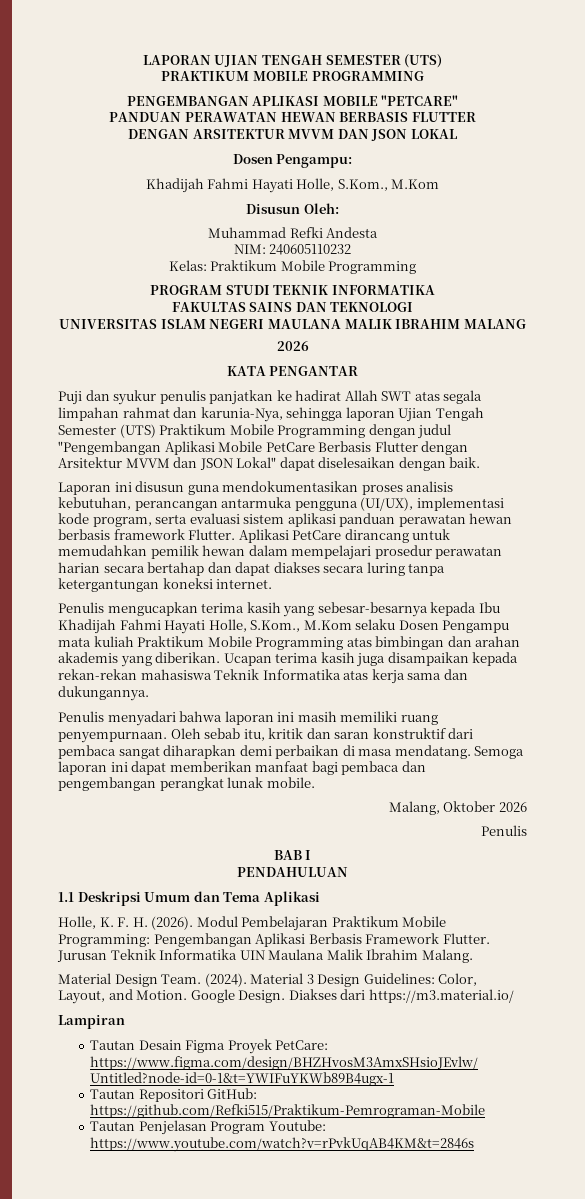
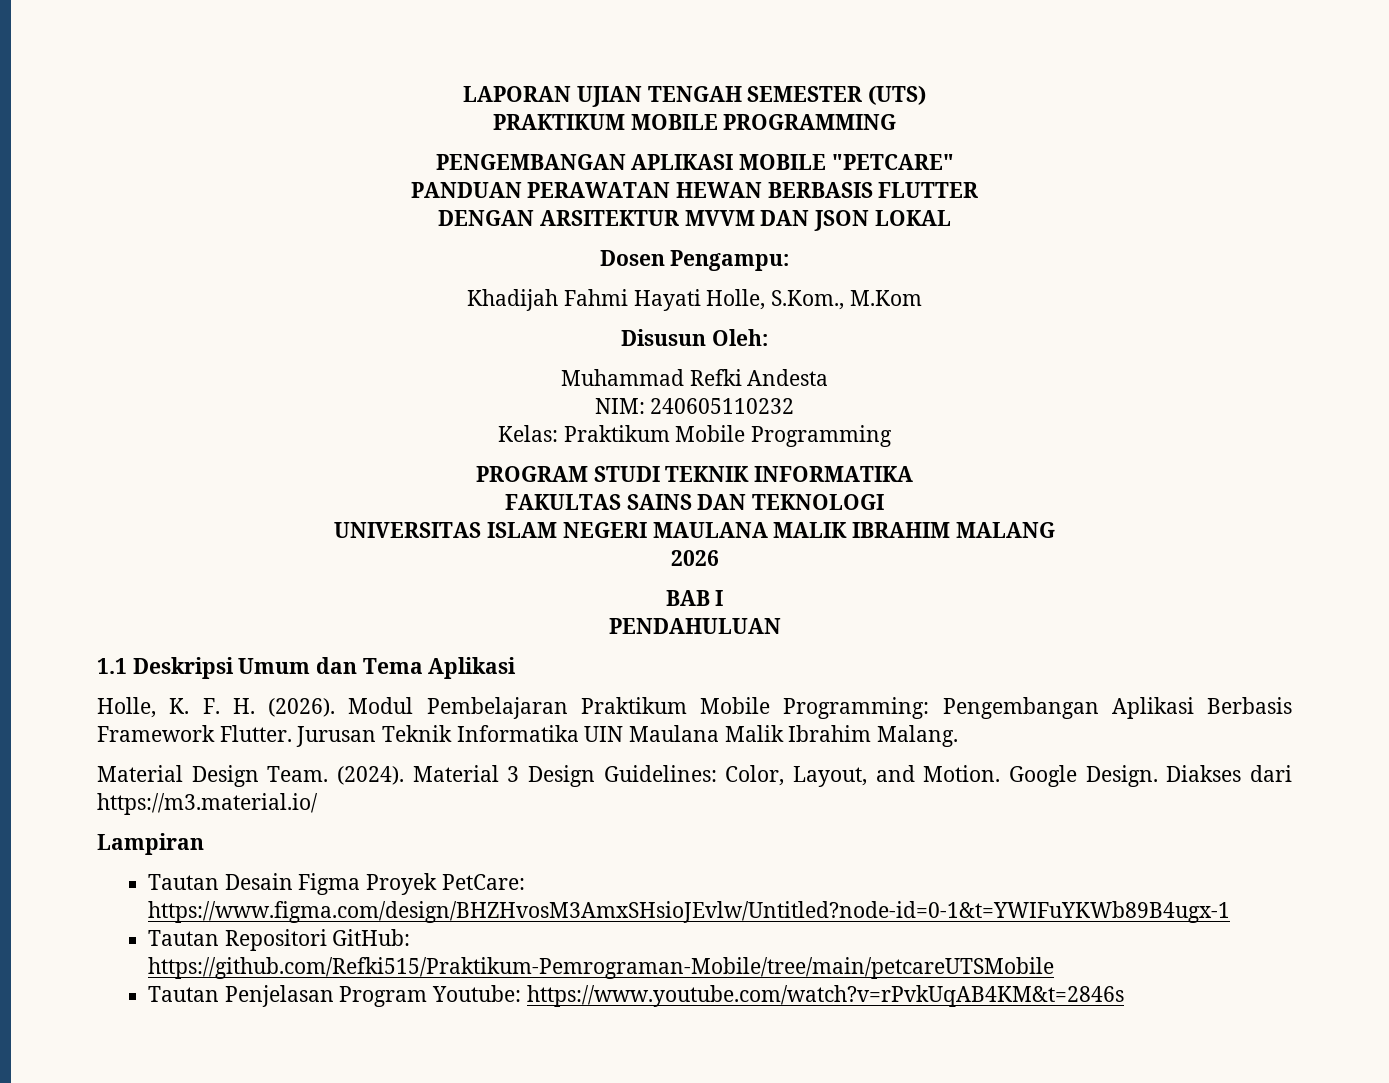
[226,366,359,376] [58,390,483,405] [58,407,484,422] [58,424,452,439] [58,441,469,455] [58,457,481,471] [58,481,454,495] [58,497,504,511] [58,513,513,527] [58,529,451,543] [58,545,503,560] [58,562,446,576] [58,578,273,592] [58,602,500,617] [58,619,510,634] [58,636,521,650] [58,652,519,667] [58,669,468,684] [58,686,149,701] [58,711,438,726] [58,728,474,743] [58,745,525,759] [58,761,426,775] [58,777,315,791] [388,801,527,815] [481,825,527,836] // KATA PENGANTAR // Puji dan syukur penulis panjatkan ke hadirat Allah SWT atas segala limpahan rahmat dan karunia-Nya, sehingga laporan Ujian Tengah Semester (UTS) Praktikum Mobile Programming dengan judul "Pengembangan Aplikasi Mobile PetCare Berbasis Flutter dengan Arsitektur MVVM dan JSON Lokal" dapat diselesaikan dengan baik. // Laporan ini disusun guna mendokumentasikan proses analisis kebutuhan, perancangan antarmuka pengguna (UI/UX), implementasi kode program, serta evaluasi sistem aplikasi panduan perawatan hewan berbasis framework Flutter. Aplikasi PetCare dirancang untuk memudahkan pemilik hewan dalam mempelajari prosedur perawatan harian secara bertahap dan dapat diakses secara luring tanpa ketergantungan koneksi internet. // Penulis mengucapkan terima kasih yang sebesar-besarnya kepada Ibu Khadijah Fahmi Hayati Holle, S.Kom., M.Kom selaku Dosen Pengampu mata kuliah Praktikum Mobile Programming atas bimbingan dan arahan akademis yang diberikan. Ucapan terima kasih juga disampaikan kepada rekan-rekan mahasiswa Teknik Informatika atas kerja sama dan dukungannya. // Penulis menyadari bahwa laporan ini masih memiliki ruang penyempurnaan. Oleh sebab itu, kritik dan saran konstruktif dari pembaca sangat diharapkan demi perbaikan di masa mendatang. Semoga laporan ini dapat memberikan manfaat bagi pembaca dan pengembangan perangkat lunak mobile. // Malang, Oktober 2026 // Penulis -> (719, 558) none
[90,1104,486,1118] https://github.com/Refki515/Praktikum-Pemrograman-Mobile -> [148,957,1055,979] https://github.com/Refki515/Praktikum-Pemrograman-Mobile/tree/main/petcareUTSMobile

